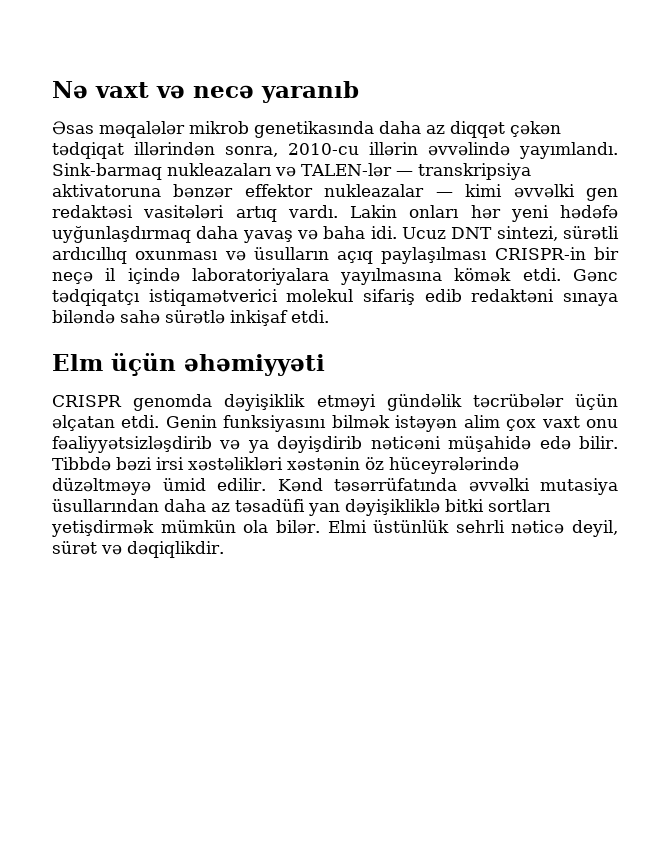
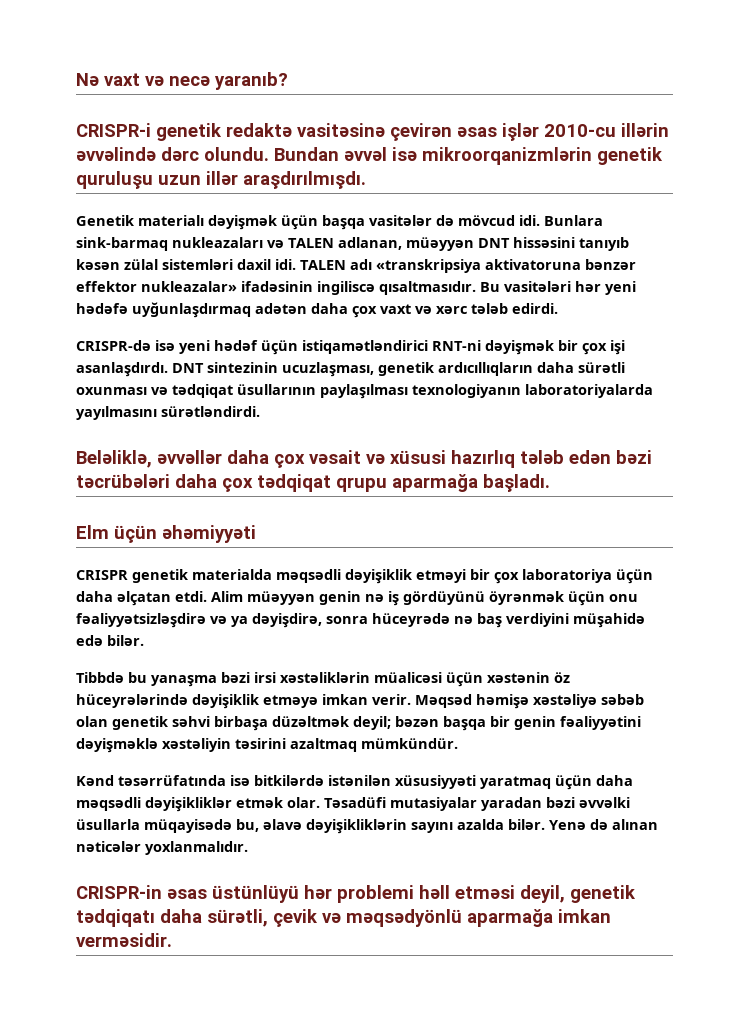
[261,81,359,103] [52,121,561,138] [52,142,618,159] [52,163,531,180] [52,184,619,201] [52,205,618,222] [52,226,619,243] [52,247,619,264] [52,268,618,285] [52,289,619,306] [52,310,329,326] [52,353,325,376] [52,394,618,411] [52,415,619,432] [52,436,619,453] [52,457,519,474] [52,478,618,495] [52,499,551,516] [51,520,618,537] [52,541,224,558] yaranıb // Əsas məqalələr mikrob genetikasında daha az diqqət çəkən tədqiqat illərindən sonra, 2010-cu illərin əvvəlində yayımlandı. Sink-barmaq nukleazaları və TALEN-lər — transkripsiya aktivatoruna bənzər effektor nukleazalar — kimi əvvəlki gen redaktəsi vasitələri artıq vardı. Lakin onları hər yeni hədəfə uyğunlaşdırmaq daha yavaş və baha idi. Ucuz DNT sintezi, sürətli ardıcıllıq oxunması və üsulların açıq paylaşılması CRISPR-in bir neçə il içində laboratoriyalara yayılmasına kömək etdi. Gənc tədqiqatçı istiqamətverici molekul sifariş edib redaktəni sınaya biləndə sahə sürətlə inkişaf etdi. // Elm üçün əhəmiyyəti // CRISPR genomda dəyişiklik etməyi gündəlik təcrübələr üçün əlçatan etdi. Genin funksiyasını bilmək istəyən alim çox vaxt onu fəaliyyətsizləşdirib və ya dəyişdirib nəticəni müşahidə edə bilir. Tibbdə bəzi irsi xəstəlikləri xəstənin öz hüceyrələrində düzəltməyə ümid edilir. Kənd təsərrüfatında əvvəlki mutasiya üsullarından daha az təsadüfi yan dəyişikliklə bitki sortları yetişdirmək mümkün ola bilər. Elmi üstünlük sehrli nəticə deyil, sürət və dəqiqlikdir. -> [214,72,288,90] [76,123,669,141] [76,147,663,165] [76,171,366,189] [76,215,603,230] [76,237,629,251] [76,259,636,273] [76,281,636,295] [76,302,558,318] [76,340,625,355] [76,362,625,377] [76,384,653,399] [76,406,260,420] [76,450,652,468] [76,474,550,492] [76,525,256,543] [76,569,653,584] [76,591,638,606] [76,613,645,628] [76,635,144,646] [76,672,570,687] [76,694,644,709] [76,716,641,731] [76,738,458,753] [76,775,633,790] [76,797,630,812] [76,819,658,834] [76,841,248,855] [76,885,636,903] [76,909,611,927] [76,933,172,947] yaranıb? // CRISPR-i genetik redaktə vasitəsinə çevirən əsas işlər 2010-cu illərin əvvəlində dərc olundu. Bundan əvvəl isə mikroorqanizmlərin genetik quruluşu uzun illər araşdırılmışdı. // Genetik materialı dəyişmək üçün başqa vasitələr də mövcud idi. Bunlara sink-barmaq nukleazaları və TALEN adlanan, müəyyən DNT hissəsini tanıyıb kəsən zülal sistemləri daxil idi. TALEN adı «transkripsiya aktivatoruna bənzər effektor nukleazalar» ifadəsinin ingiliscə qısaltmasıdır. Bu vasitələri hər yeni hədəfə uyğunlaşdırmaq adətən daha çox vaxt və xərc tələb edirdi. // CRISPR-də isə yeni hədəf üçün istiqamətləndirici RNT-ni dəyişmək bir çox işi asanlaşdırdı. DNT sintezinin ucuzlaşması, genetik ardıcıllıqların daha sürətli oxunması və tədqiqat üsullarının paylaşılması texnologiyanın laboratoriyalarda yayılmasını sürətləndirdi. // Beləliklə, əvvəllər daha çox vəsait və xüsusi hazırlıq tələb edən bəzi təcrübələri daha çox tədqiqat qrupu aparmağa başladı. // Elm üçün əhəmiyyəti // CRISPR genetik materialda məqsədli dəyişiklik etməyi bir çox laboratoriya üçün daha əlçatan etdi. Alim müəyyən genin nə iş gördüyünü öyrənmək üçün onu fəaliyyətsizləşdirə və ya dəyişdirə, sonra hüceyrədə nə baş verdiyini müşahidə edə bilər. // Tibbdə bu yanaşma bəzi irsi xəstəliklərin müalicəsi üçün xəstənin öz hüceyrələrində dəyişiklik etməyə imkan verir. Məqsəd həmişə xəstəliyə səbəb olan genetik səhvi birbaşa düzəltmək deyil; bəzən başqa bir genin fəaliyyətini dəyişməklə xəstəliyin təsirini azaltmaq mümkündür. // Kənd təsərrüfatında isə bitkilərdə istənilən xüsusiyyəti yaratmaq üçün daha məqsədli dəyişikliklər etmək olar. Təsadüfi mutasiyalar yaradan bəzi əvvəlki üsullarla müqayisədə bu, əlavə dəyişikliklərin sayını azalda bilər. Yenə də alınan nəticələr yoxlanmalıdır. // CRISPR-in əsas üstünlüyü hər problemi həll etməsi deyil, genetik tədqiqatı daha sürətli, çevik və məqsədyönlü aparmağa imkan verməsidir.

